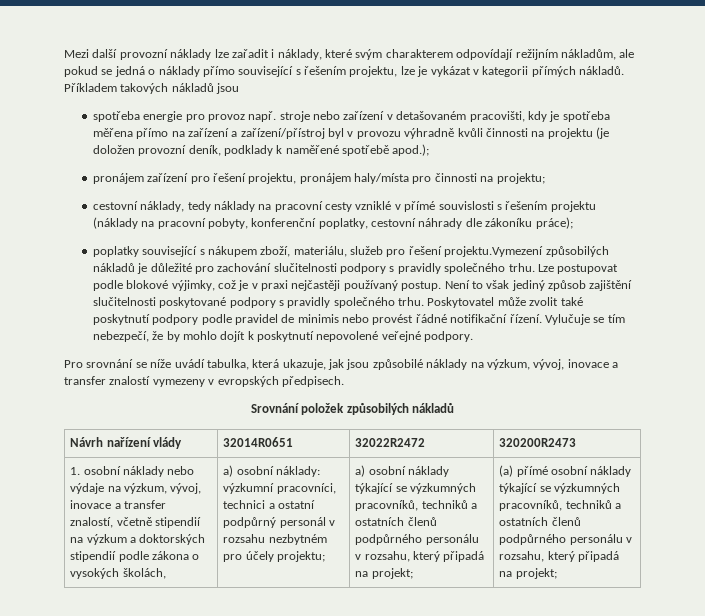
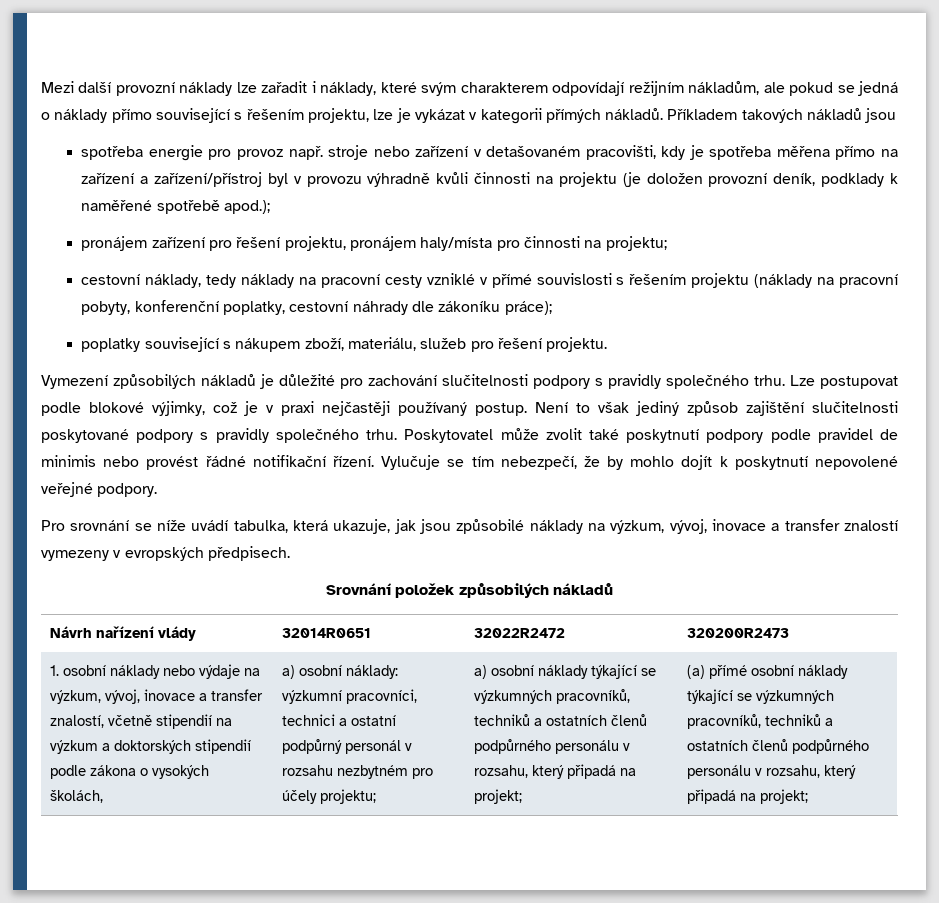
[444,246,544,257] projektu.Vymezení -> [546,337,608,352] [41,375,108,389] projektu. // Vymezení

